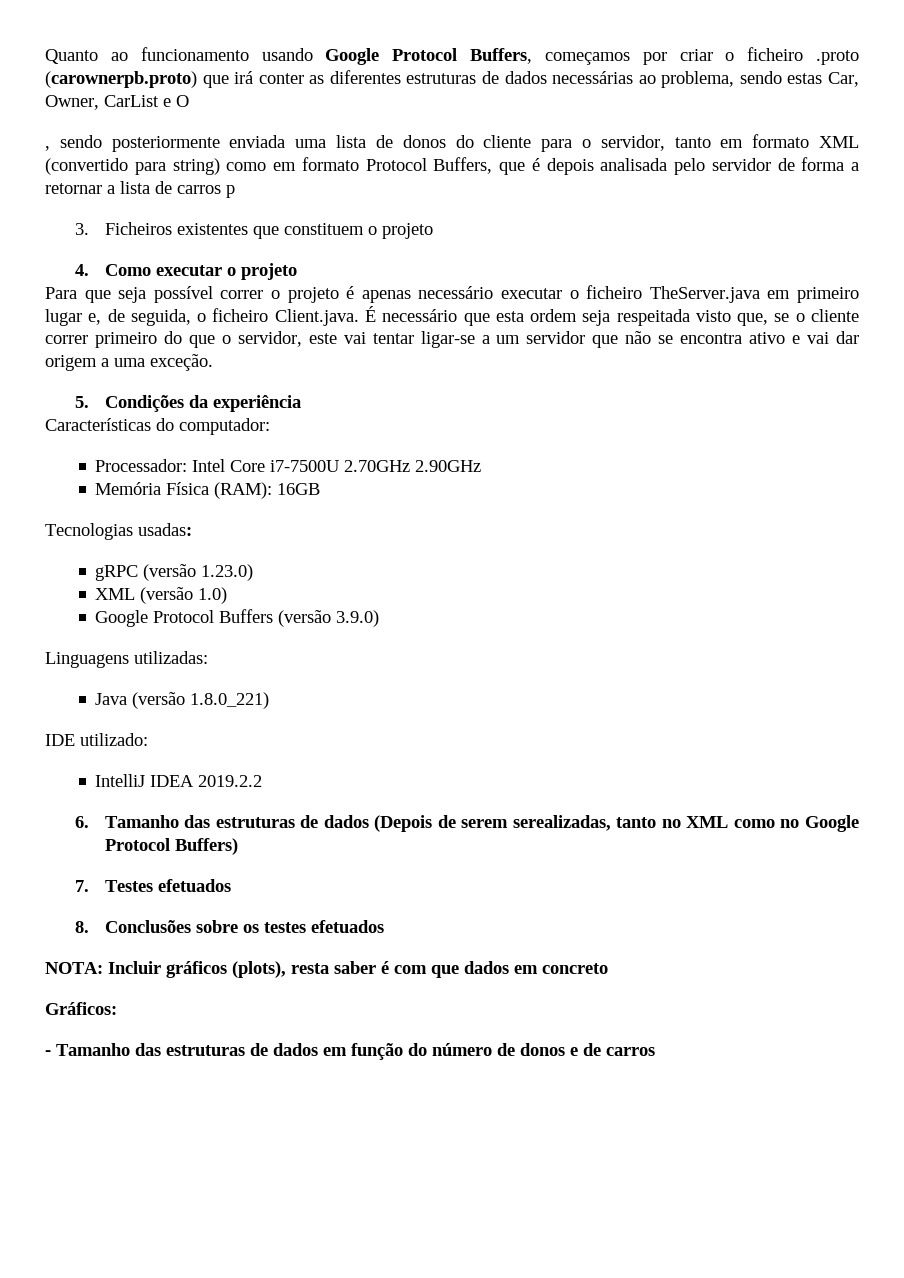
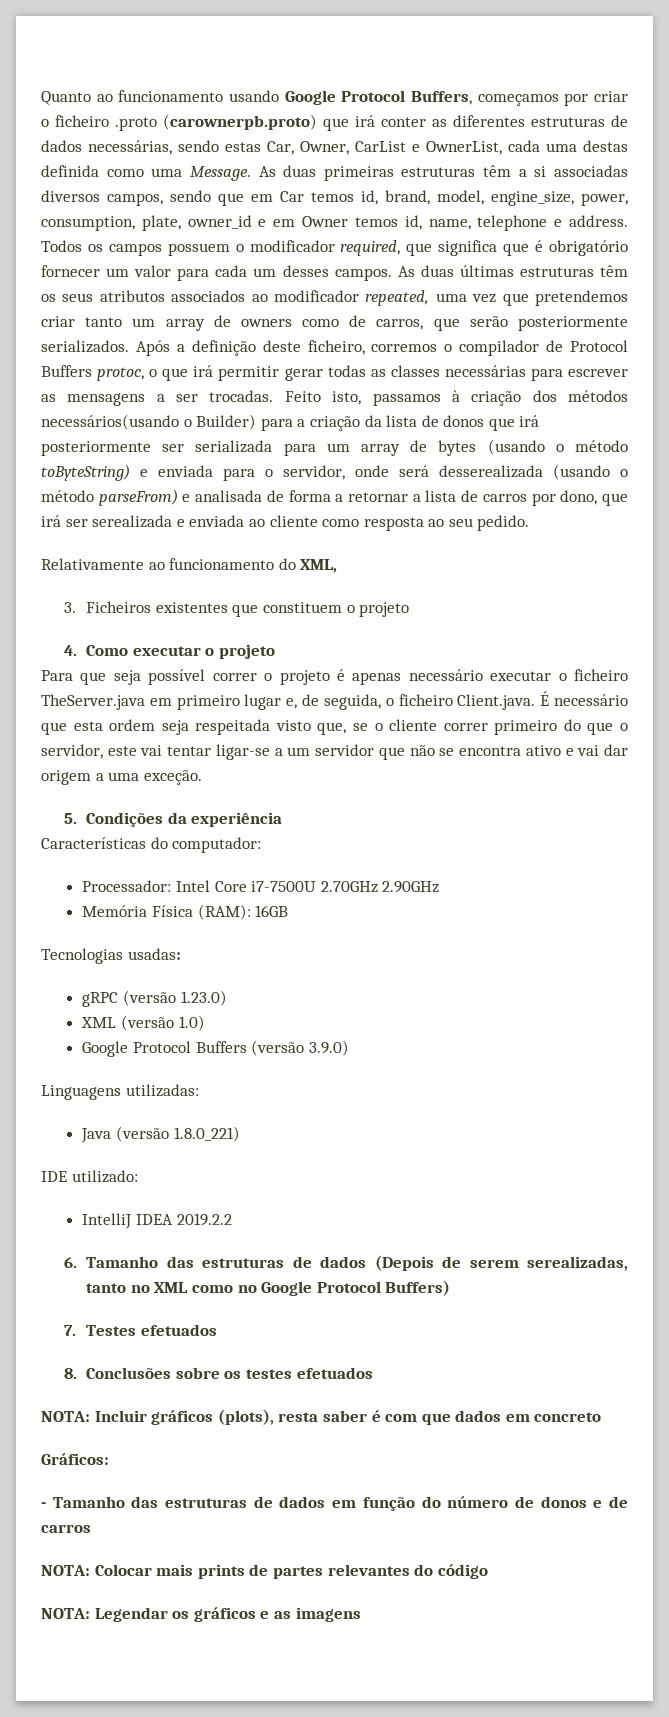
[552,71,735,88] necessárias ao problema, -> [88,140,172,155] necessárias,
[176,95,189,107] [45,134,859,152] [45,157,771,175] O // , sendo posteriormente enviada uma lista de donos do cliente para o servidor, tanto em formato XML (convertido para string) como em formato Protocol Buffers, que é depois analisada pelo servidor -> [426,140,628,155] [41,165,628,181] [41,190,628,206] [41,215,628,231] [41,240,629,256] [41,265,628,281] [41,290,628,306] [41,315,628,331] [41,340,628,356] [41,365,628,381] [41,390,629,406] [41,414,540,431] [41,439,628,456] [41,464,628,481] [41,489,263,506] OwnerList, cada uma destas definida como uma Message. As duas primeiras estruturas têm a si associadas diversos campos, sendo que em Car temos id, brand, model, engine_size, power, consumption, plate, owner_id e em Owner temos id, name, telephone e address. Todos os campos possuem o modificador required, que significa que é obrigatório fornecer um valor para cada um desses campos. As duas últimas estruturas têm os seus atributos associados ao modificador repeated, uma vez que pretendemos criar tanto um array de owners como de carros, que serão posteriormente serializados. Após a definição deste ficheiro, corremos o compilador de Protocol Buffers protoc, o que irá permitir gerar todas as classes necessárias para escrever as mensagens a ser trocadas. Feito isto, passamos à criação dos métodos necessários(usando o Builder) para a criação da lista de donos que irá posteriormente ser serializada para um array de bytes (usando o método toByteString) e enviada para o servidor, onde será desserealizada (usando o método parseFrom) e analisada
[226,185,235,198] p -> [531,490,628,506] [41,515,530,531] [41,558,338,573] por dono, que irá ser serealizada e enviada ao cliente como resposta ao seu pedido. // Relativamente ao funcionamento do XML,
(655, 1051) none -> [41,1564,488,1579] [41,1607,361,1622] // NOTA: Colocar mais prints de partes relevantes do código // NOTA: Legendar os gráficos e as imagens

